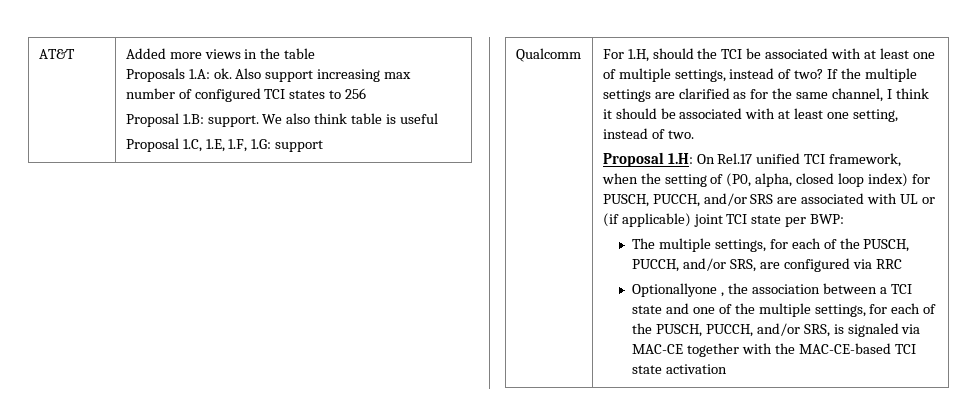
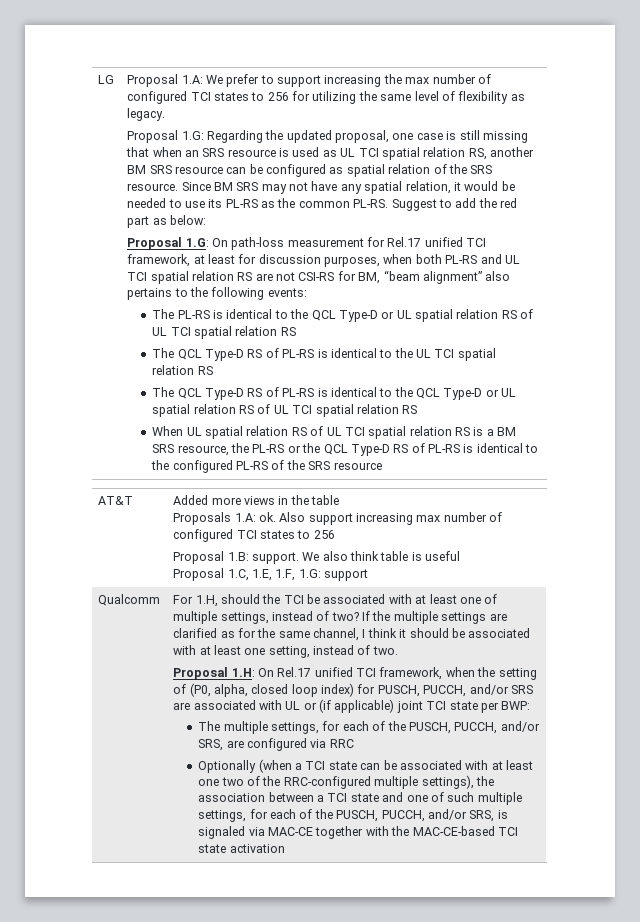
(38, 54) none -> [98,75,115,84] [127,74,491,87] [127,91,525,104] [127,108,166,121] [127,130,528,143] [126,147,535,160] [127,164,493,177] [127,181,515,194] [127,198,518,211] [127,215,206,228] [127,237,487,250] [127,254,520,267] [127,270,511,284] [127,287,307,300] [152,309,534,322] [152,326,296,339] [152,348,496,361] [152,365,213,375] [152,387,517,400] [152,404,418,417] [152,426,517,439] [152,443,539,456] [151,460,382,473] LG | Proposal 1.A: We prefer to support increasing the max number of configured TCI states to 256 for utilizing the same level of flexibility as legacy. // Proposal 1.G: Regarding the updated proposal, one case is still missing that when an SRS resource is used as UL TCI spatial relation RS, another BM SRS resource can be configured as spatial relation of the SRS resource. Since BM SRS may not have any spatial relation, it would be needed to use its PL-RS as the common PL-RS. Suggest to add the red part as below: // Proposal 1.G: On path-loss measurement for Rel.17 unified TCI framework, at least for discussion purposes, when both PL-RS and UL TCI spatial relation RS are not CSI-RS for BM, “beam alignment” also pertains to the following events: // The PL-RS is identical to the QCL Type-D or UL spatial relation RS of UL TCI spatial relation RS // The QCL Type-D RS of PL-RS is identical to the UL TCI spatial relation RS // The QCL Type-D RS of PL-RS is identical to the QCL Type-D or UL spatial relation RS of UL TCI spatial relation RS // When UL spatial relation RS of UL TCI spatial relation RS is a BM SRS resource, the PL-RS or the QCL Type-D RS of PL-RS is identical to the configured PL-RS of the SRS resource //
[632,283,724,297] Optionallyone , -> [198,759,534,773] [198,775,474,789] Optionally (when a TCI state can be associated with at least one two of the RRC-configured multiple settings),
[734,303,755,314] the -> [447,792,475,802] such

